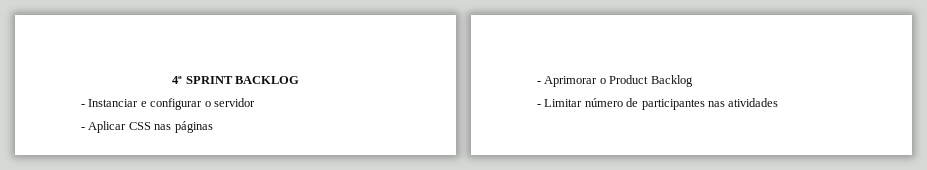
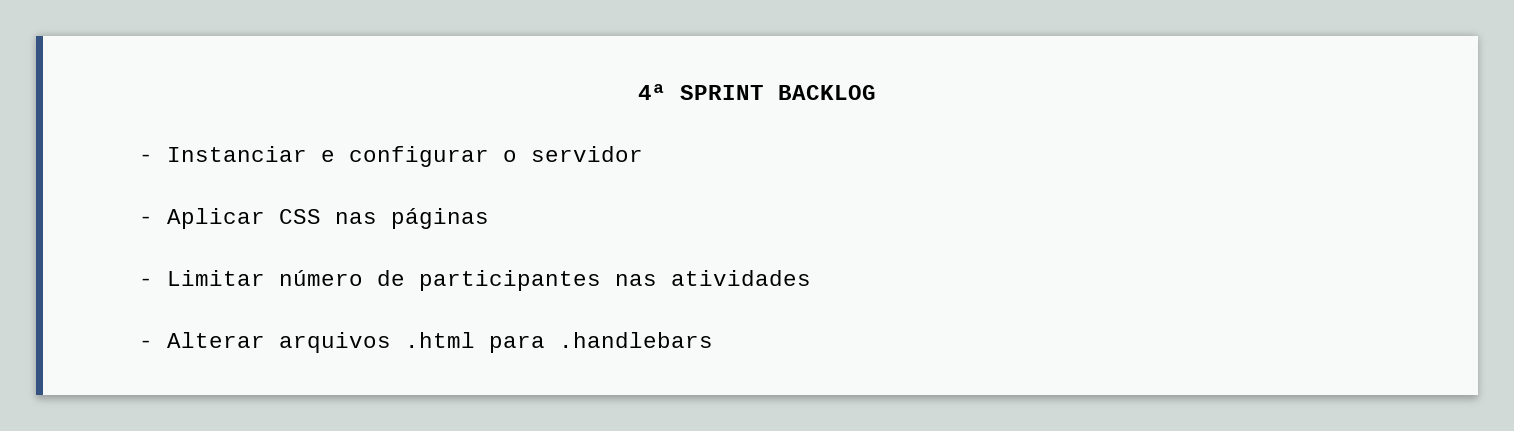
[537,75,693,87] // - Aprimorar o Product Backlog -> (489, 218) none
(779, 102) none -> [139,332,713,353] // - Alterar arquivos .html para .handlebars

